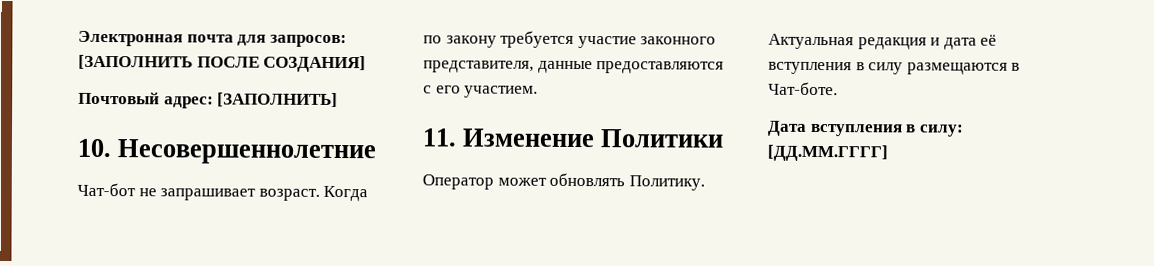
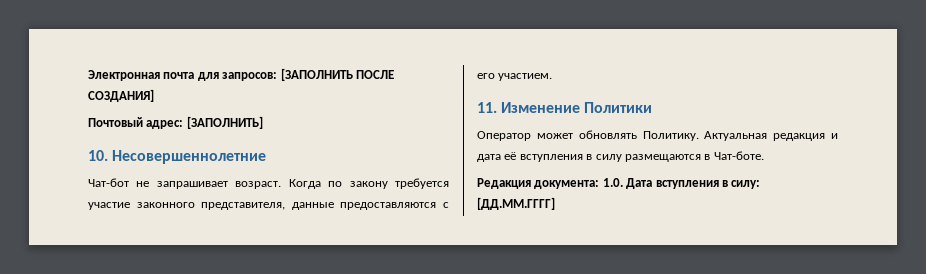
(838, 88) none -> [477,178,623,189] Редакция документа: 1.0.

